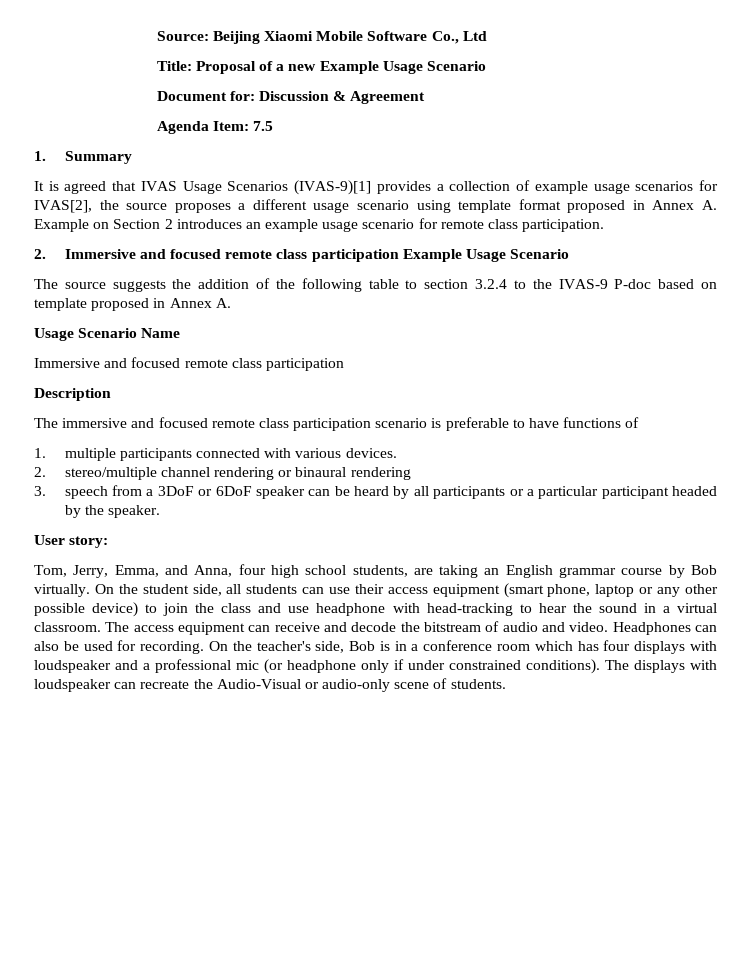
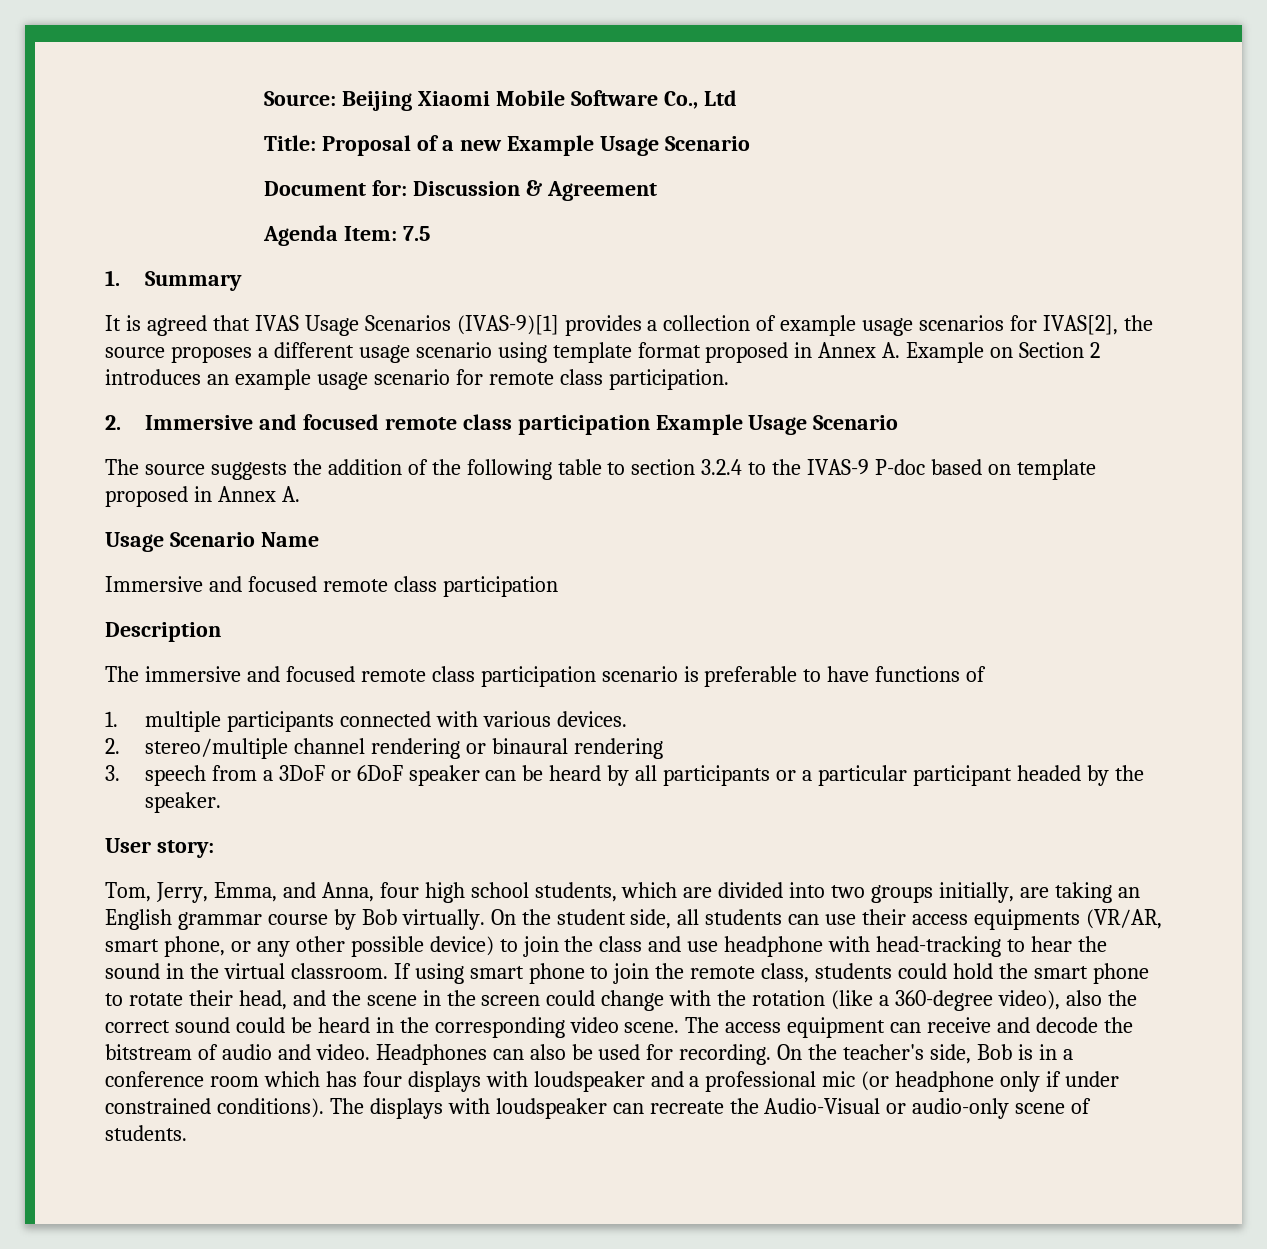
(408, 571) none -> [621,882,1015,903] which are divided into two groups initially,
[432,583,635,598] equipment (smart phone, laptop -> [974,909,1162,930] [105,936,225,957] equipments (VR/AR, smart phone,
[662,606,670,613] a -> [189,963,219,979] the
(101, 627) none -> [393,963,1149,984] [105,990,1137,1011] [105,1017,680,1038] If using smart phone to join the remote class, students could hold the smart phone to rotate their head, and the scene in the screen could change with the rotation (like a 360-degree video), also the correct sound could be heard in the corresponding video scene.

